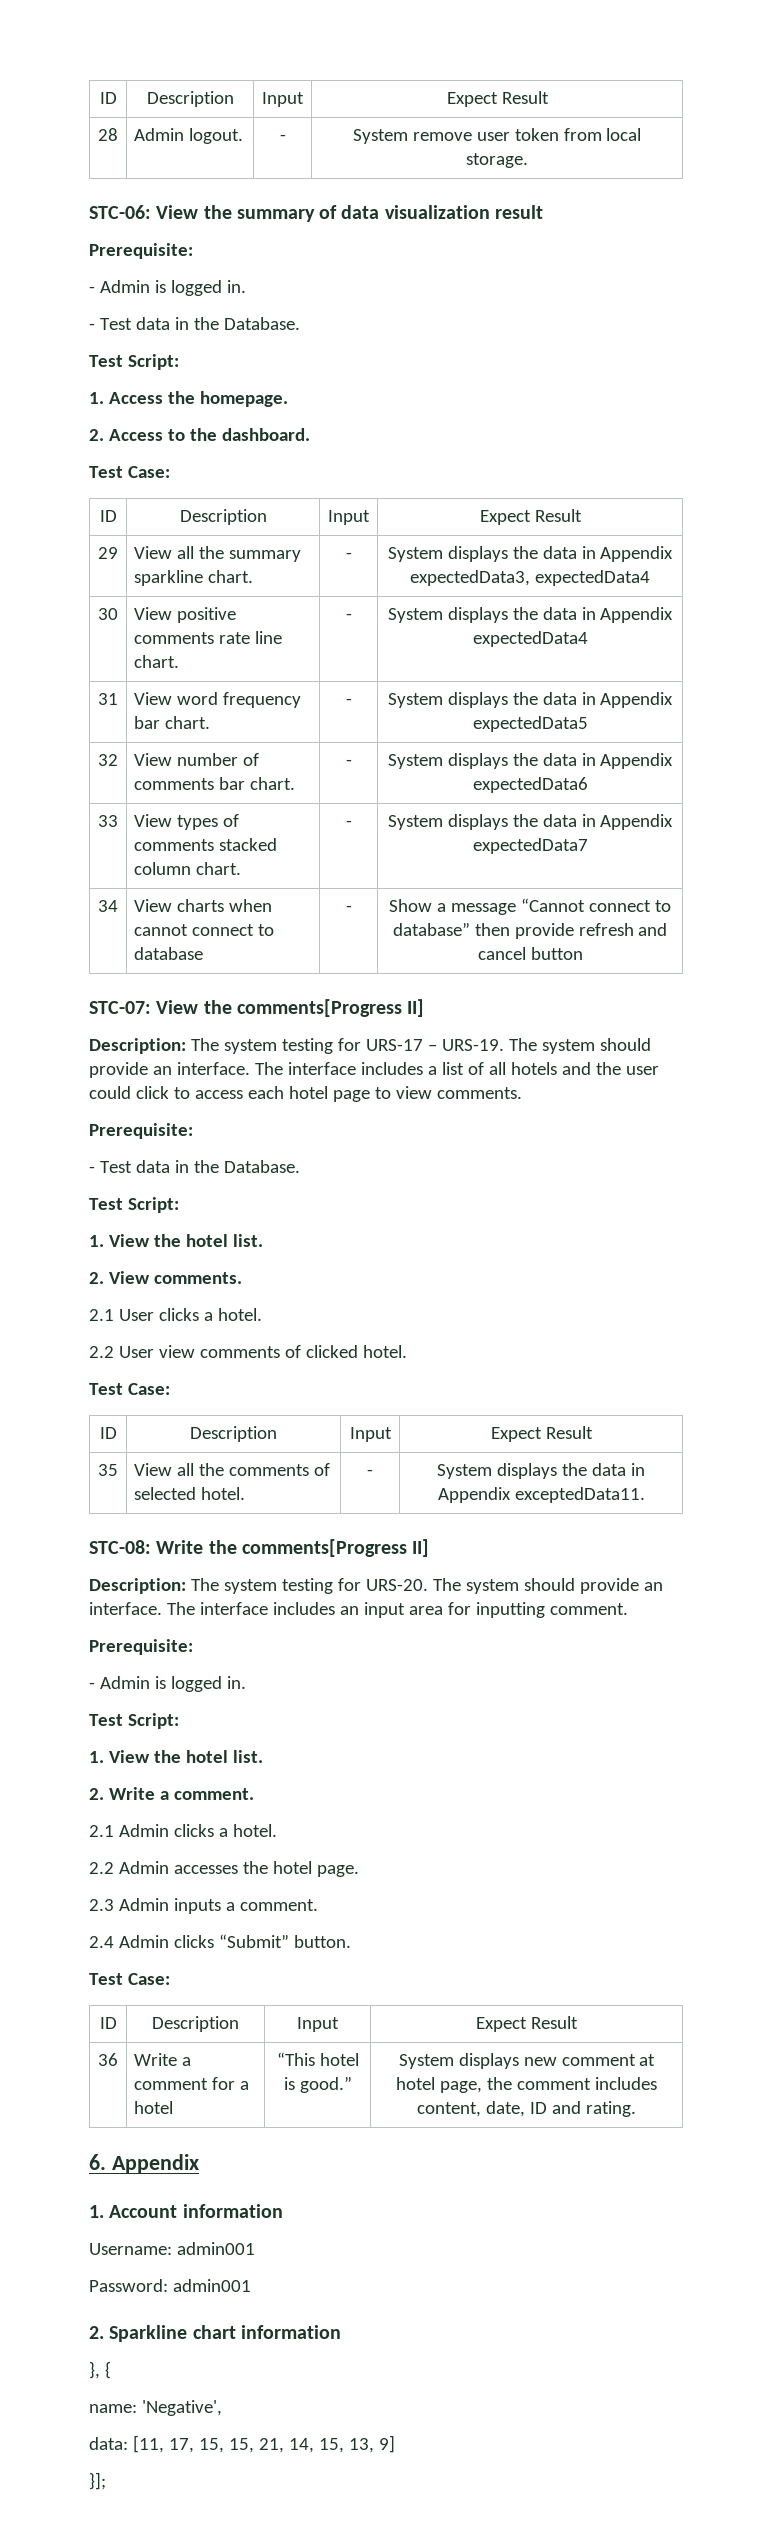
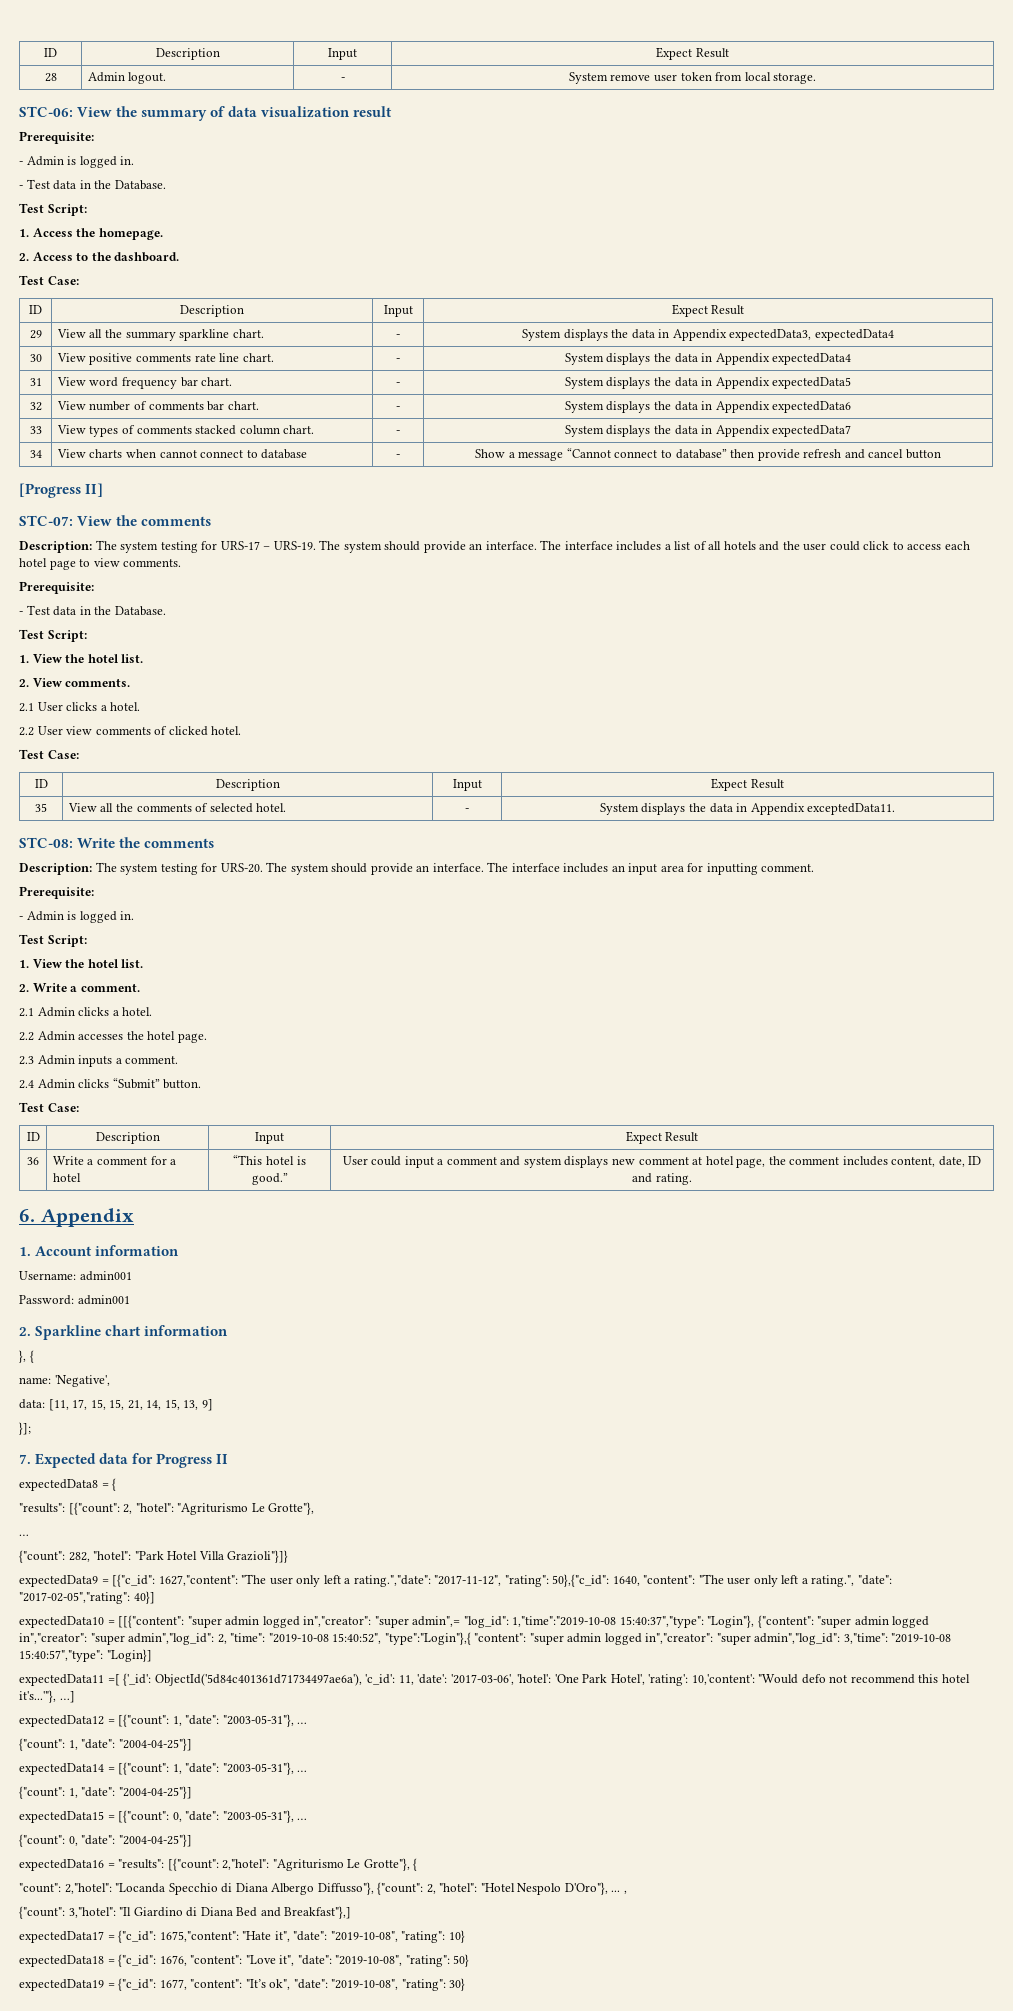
(583, 953) none -> [19,483,104,498] // [Progress II]
[236,999,425,1017] comments[Progress II] -> [141,516,212,526] comments
[241,1539,430,1557] comments[Progress II] -> [144,838,215,848] comments
[398,2054,454,2069] System -> [342,1156,562,1168] User could input a comment and system
(106, 2481) none -> [19,1453,229,1468] [19,1478,117,1491] [19,1502,315,1515] [19,1534,29,1536] [19,1550,289,1563] [19,1574,892,1587] [19,1591,155,1604] [19,1615,930,1628] [19,1632,952,1645] [19,1649,152,1662] [19,1673,970,1686] [19,1690,75,1703] [19,1714,308,1727] [19,1738,192,1751] [19,1762,308,1775] [19,1786,192,1799] [19,1810,308,1823] [19,1834,192,1847] [19,1858,418,1871] [19,1882,627,1895] [19,1906,352,1919] [19,1930,465,1943] [19,1954,470,1967] [19,1978,466,1991] // 7. Expected data for Progress II // expectedData8 = { // "results": [{"count": 2, "hotel": "Agriturismo Le Grotte"}, // … // {"count": 282, "hotel": "Park Hotel Villa Grazioli"}]} // expectedData9 = [{"c_id": 1627,"content": "The user only left a rating.","date": "2017-11-12", "rating": 50},{"c_id": 1640, "content": "The user only left a rating.", "date": "2017-02-05","rating": 40}] // expectedData10 = [[{"content": "super admin logged in","creator": "super admin",= "log_id": 1,"time":"2019-10-08 15:40:37","type": "Login"}, {"content": "super admin logged in","creator": "super admin","log_id": 2, "time": "2019-10-08 15:40:52", "type":"Login"},{ "content": "super admin logged in","creator": "super admin","log_id": 3,"time": "2019-10-08 15:40:57","type": "Login}] // expectedData11 =[ {'_id': ObjectId('5d84c401361d71734497ae6a'), 'c_id': 11, 'date': '2017-03-06', 'hotel': 'One Park Hotel', 'rating': 10,'content': "Would defo not recommend this hotel it's...'"}, …] // expectedData12 = [{"count": 1, "date": "2003-05-31"}, … // {"count": 1, "date": "2004-04-25"}] // expectedData14 = [{"count": 1, "date": "2003-05-31"}, … // {"count": 1, "date": "2004-04-25"}] // expectedData15 = [{"count": 0, "date": "2003-05-31"}, … // {"count": 0, "date": "2004-04-25"}] // expectedData16 = "results": [{"count": 2,"hotel": "Agriturismo Le Grotte"}, { // "count": 2,"hotel": "Locanda Specchio di Diana Albergo Diffusso"}, {"count": 2, "hotel": "Hotel Nespolo D'Oro"}, ... , // {"count": 3,"hotel": "Il Giardino di Diana Bed and Breakfast"},] // expectedData17 = {"c_id": 1675,"content": "Hate it", "date": "2019-10-08", "rating": 10} // expectedData18 = {"c_id": 1676, "content": "Love it", "date": "2019-10-08", "rating": 50} // expectedData19 = {"c_id": 1677, "content": "It’s ok", "date": "2019-10-08", "rating": 30}

